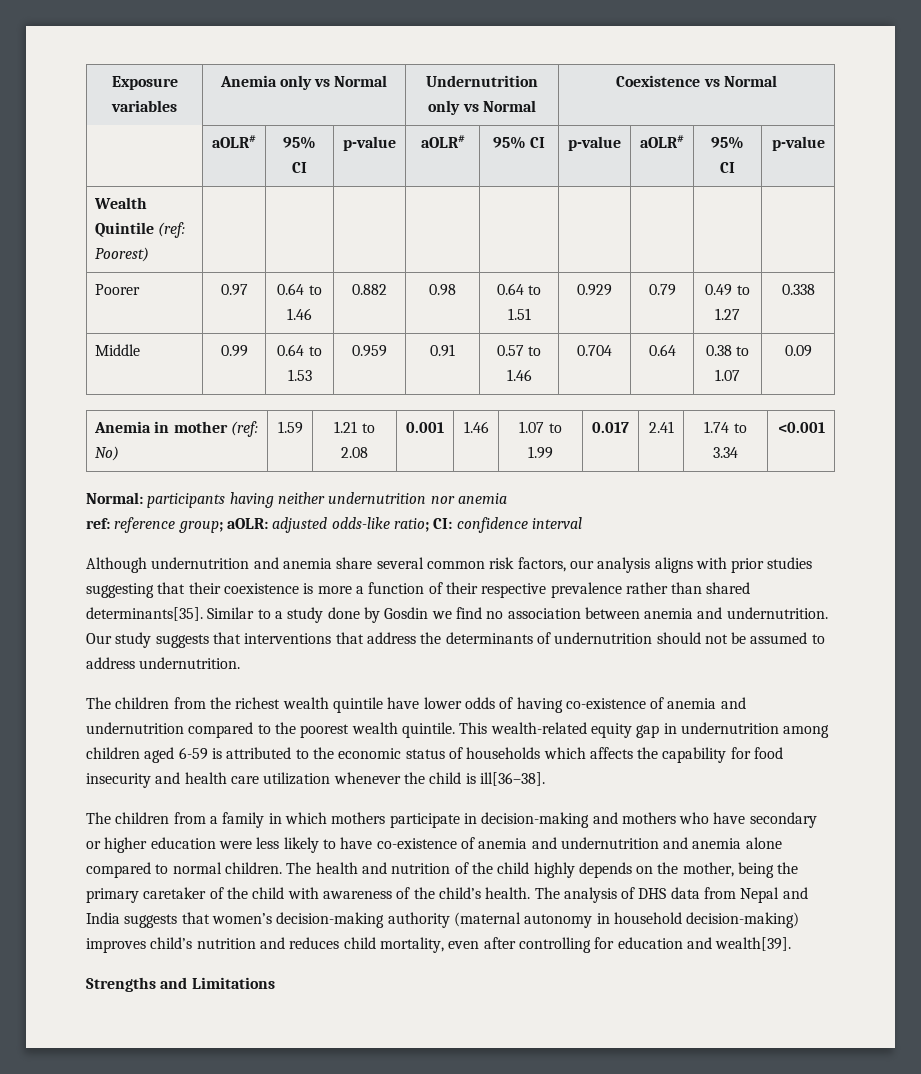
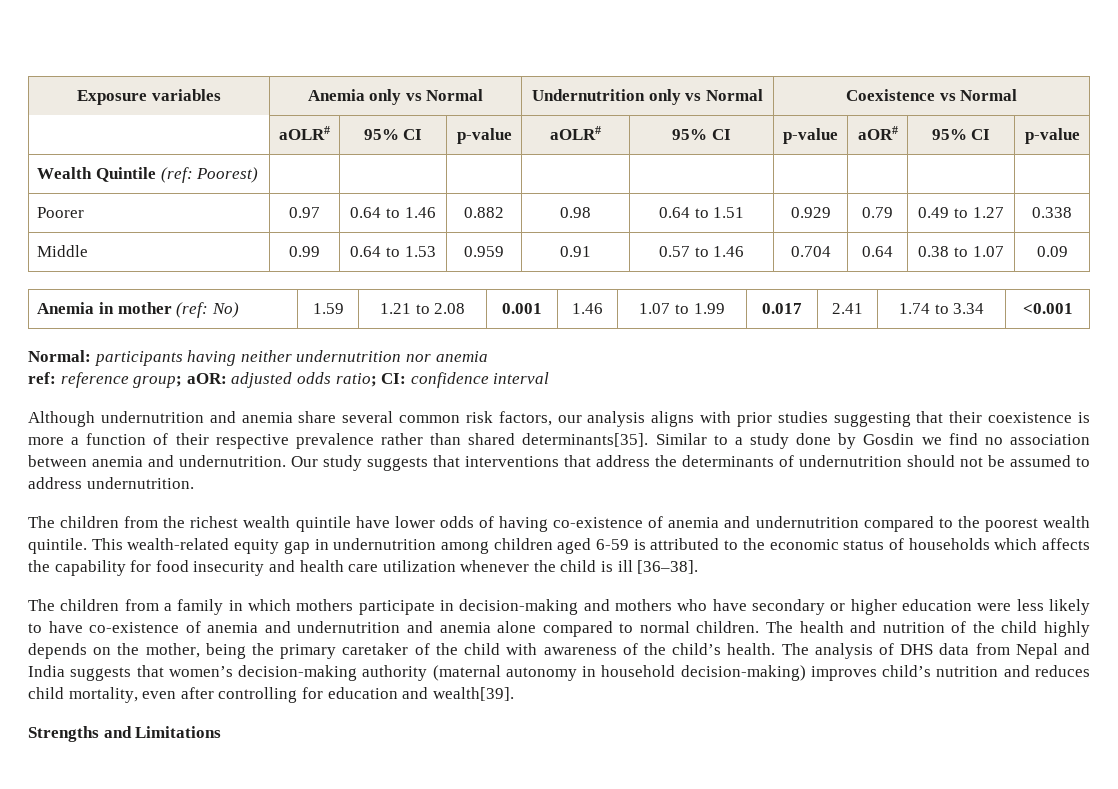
[640,135,684,148] aOLR# -> [857,126,898,140] aOR#
[226,517,390,533] aOLR: adjusted odds-like -> [186,372,331,388] aOR: adjusted odds
[479,772,545,786] ill[36–38]. -> [617,560,699,574] ill [36–38].

